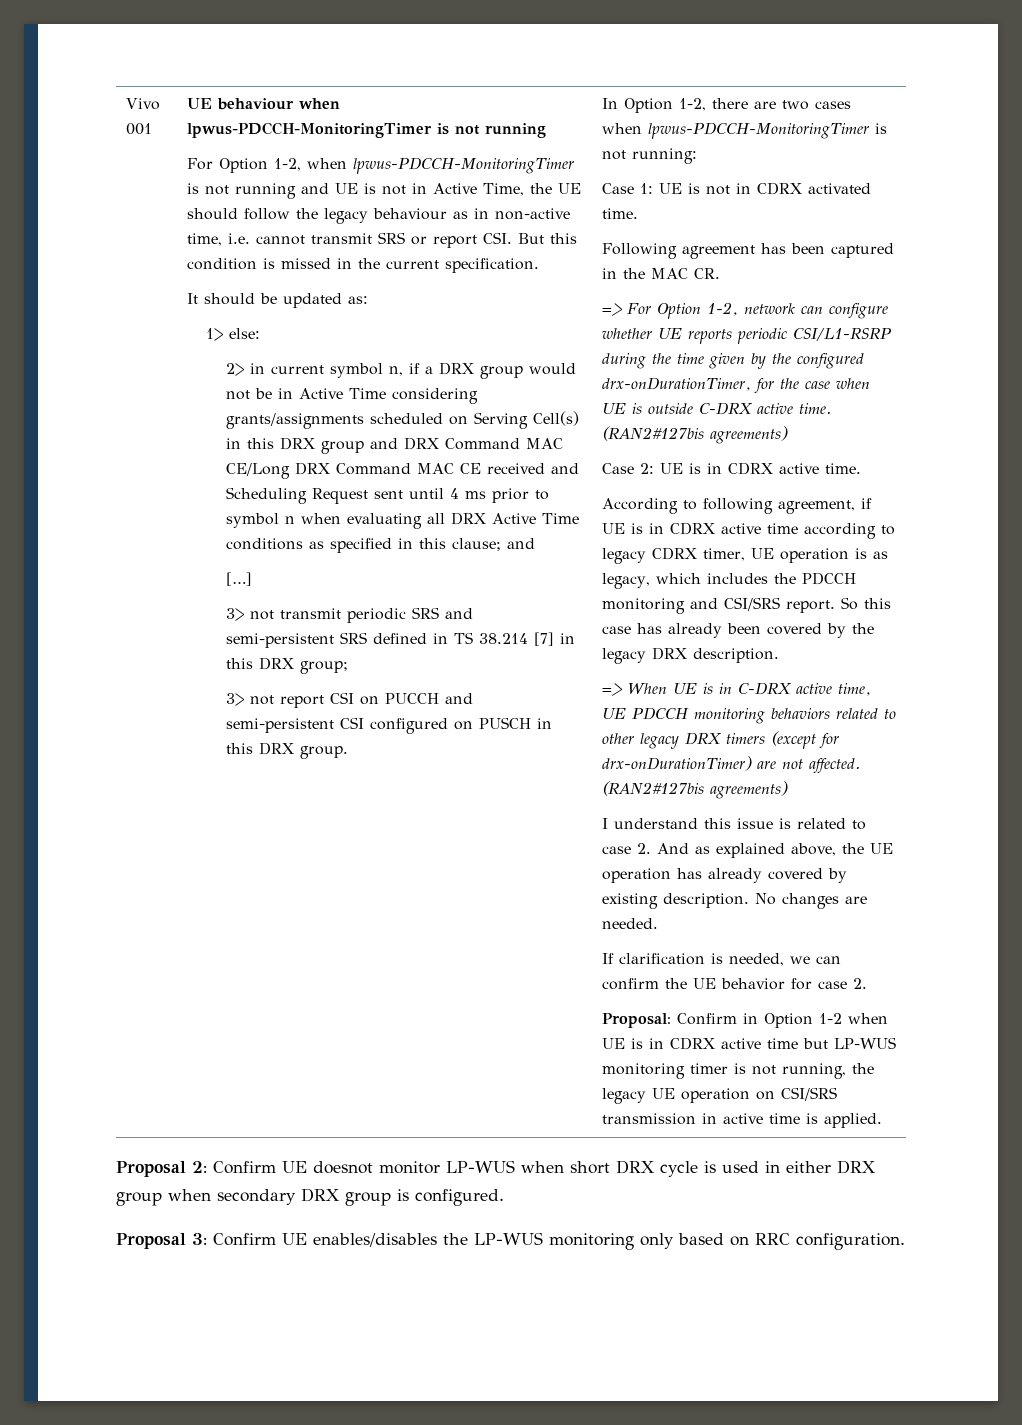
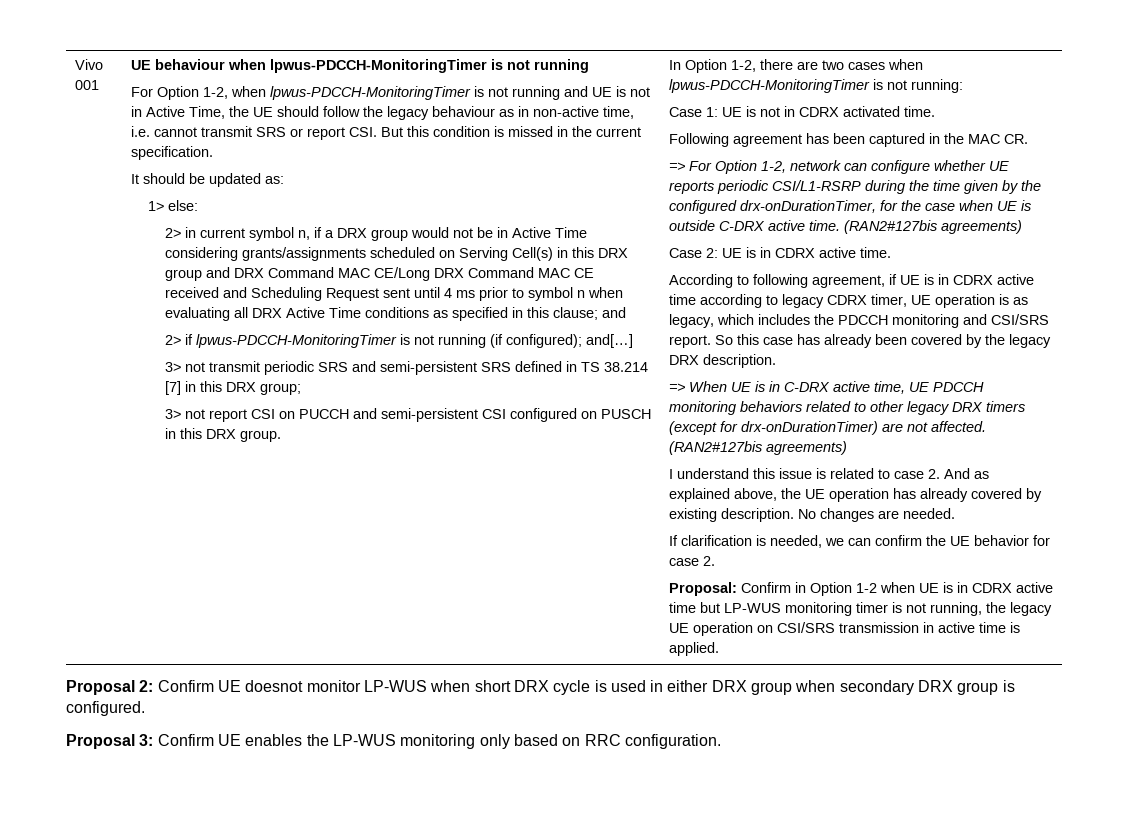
[225,572,252,586] […] -> [165,334,634,348] 2> if lpwus-PDCCH-MonitoringTimer is not running (if configured); and[…]
[313,1233,437,1247] enables/disables -> [245,734,303,746] enables

